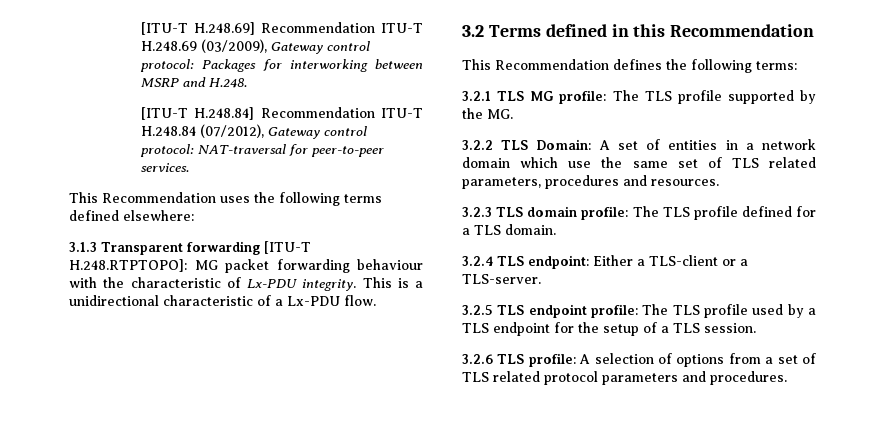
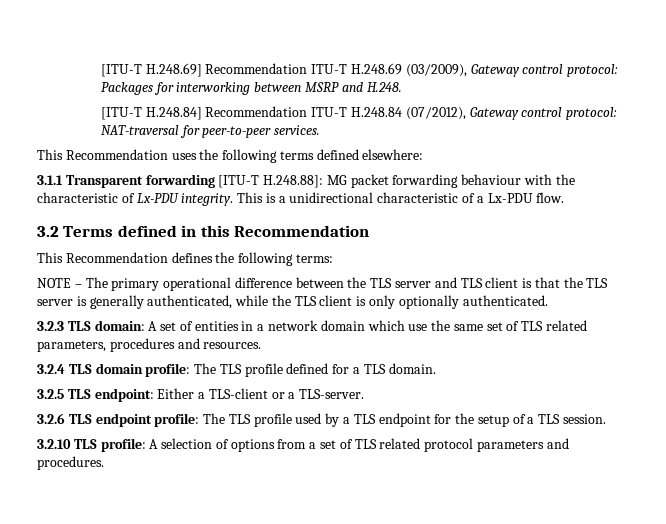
[69,242,97,252] 3.1.3 -> [37,175,63,185] 3.1.1
[69,259,187,272] H.248.RTPTOPO]: -> [263,175,324,188] H.248.88]:
[462,90,816,104] [462,108,513,119] [462,139,592,150] 3.2.1 TLS MG profile: The TLS profile supported by the MG. // 3.2.2 TLS Domain: -> [37,277,609,291] [37,295,548,309] [37,320,145,331] NOTE – The primary operational difference between the TLS server and TLS client is that the TLS server is generally authenticated, while the TLS client is only optionally authenticated. // 3.2.3 TLS domain:
[462,207,492,217] 3.2.3 -> [37,364,65,374] 3.2.4
[462,256,493,266] 3.2.4 -> [37,389,64,399] 3.2.5
[462,305,493,315] 3.2.5 -> [37,413,65,424] 3.2.6
[462,354,493,364] 3.2.6 -> [37,439,71,449] 3.2.10

